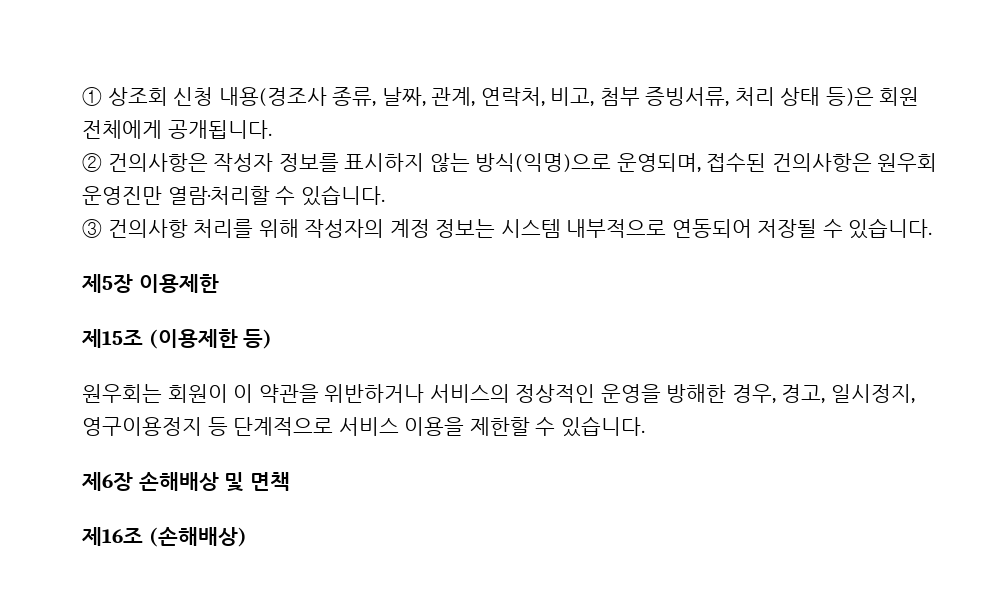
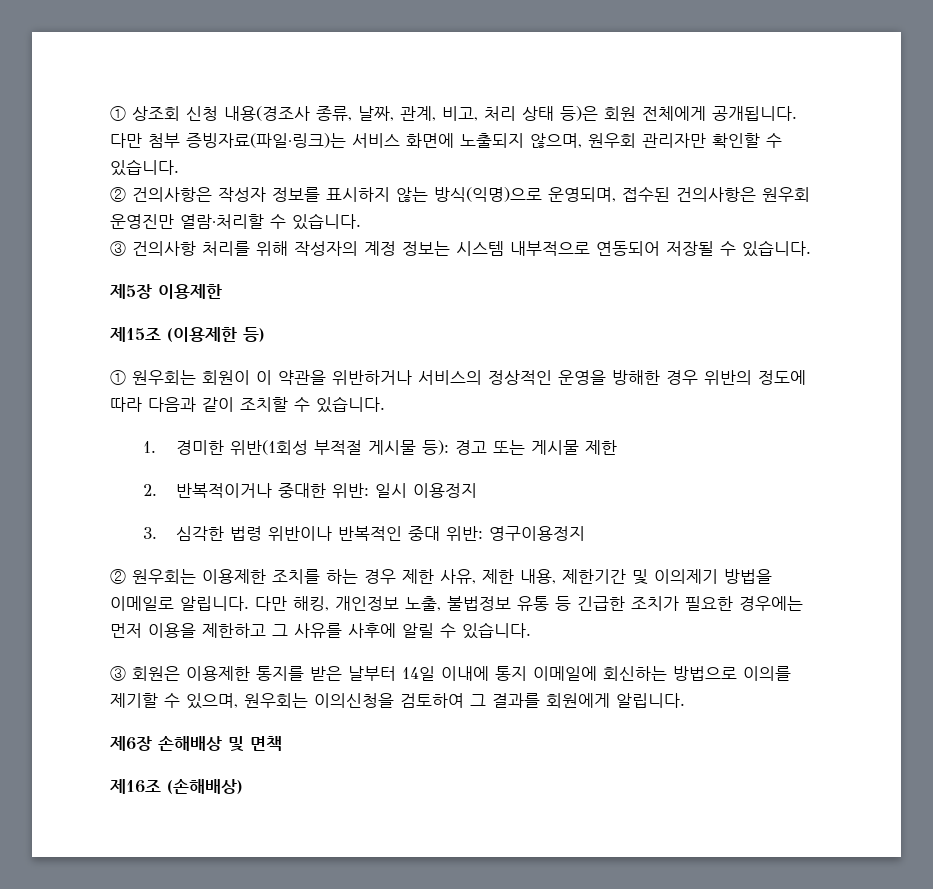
[480,87,730,107] 연락처, 비고, 첨부 증빙서류, -> [442,106,478,121] 비고,
(272, 129) none -> [110,133,782,148] [110,159,179,176] 다만 첨부 증빙자료(파일·링크)는 서비스 화면에 노출되지 않으며, 원우회 관리자만 확인할 수 있습니다.
(273, 339) none -> [110,370,126,385] ①
[731,384,915,404] [82,416,645,437] 경우, 경고, 일시정지, 영구이용정지 등 단계적으로 서비스 이용을 제한할 수 있습니다. -> [666,370,806,385] [110,396,385,413] [142,440,617,455] [142,483,477,498] [142,526,585,541] [110,569,772,585] [110,596,803,611] [110,622,531,639] [110,666,791,681] [110,693,685,709] 경우 위반의 정도에 따라 다음과 같이 조치할 수 있습니다. // 1. 경미한 위반(1회성 부적절 게시물 등): 경고 또는 게시물 제한 // 2. 반복적이거나 중대한 위반: 일시 이용정지 // 3. 심각한 법령 위반이나 반복적인 중대 위반: 영구이용정지 // ② 원우회는 이용제한 조치를 하는 경우 제한 사유, 제한 내용, 제한기간 및 이의제기 방법을 이메일로 알립니다. 다만 해킹, 개인정보 노출, 불법정보 유통 등 긴급한 조치가 필요한 경우에는 먼저 이용을 제한하고 그 사유를 사후에 알릴 수 있습니다. // ③ 회원은 이용제한 통지를 받은 날부터 14일 이내에 통지 이메일에 회신하는 방법으로 이의를 제기할 수 있으며, 원우회는 이의신청을 검토하여 그 결과를 회원에게 알립니다.

